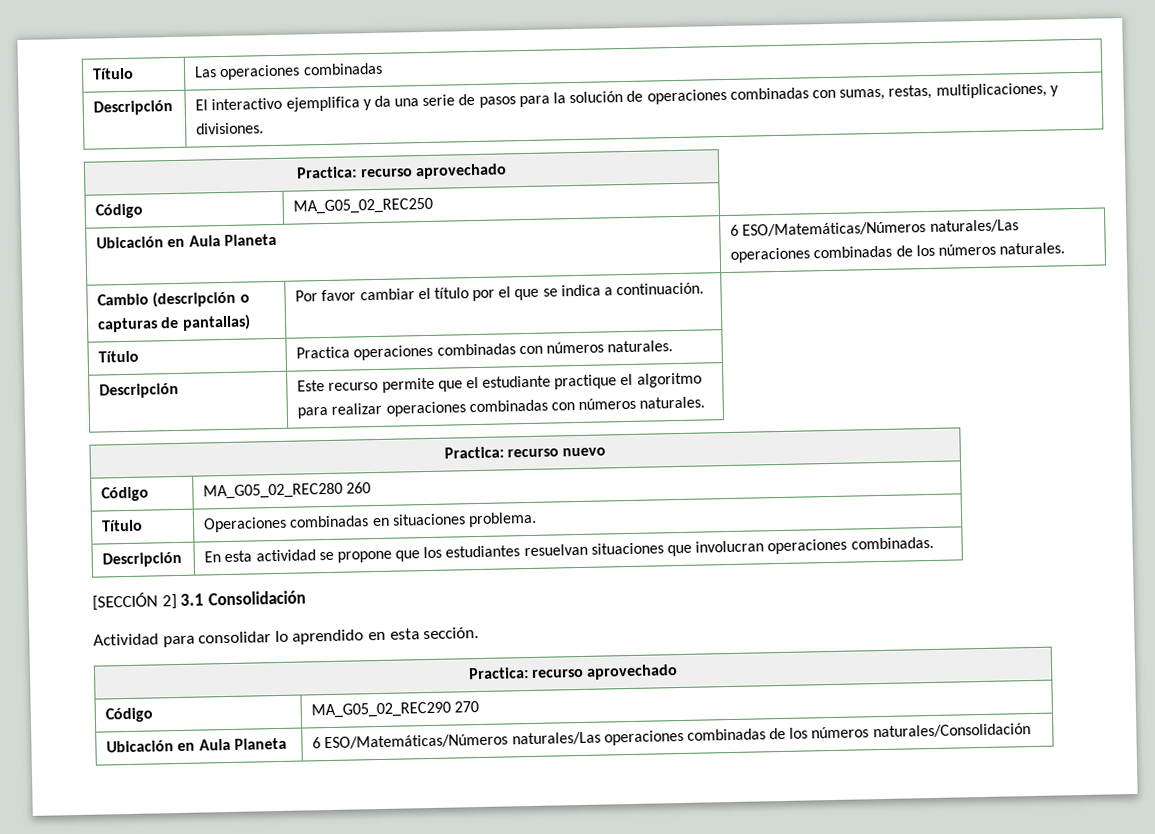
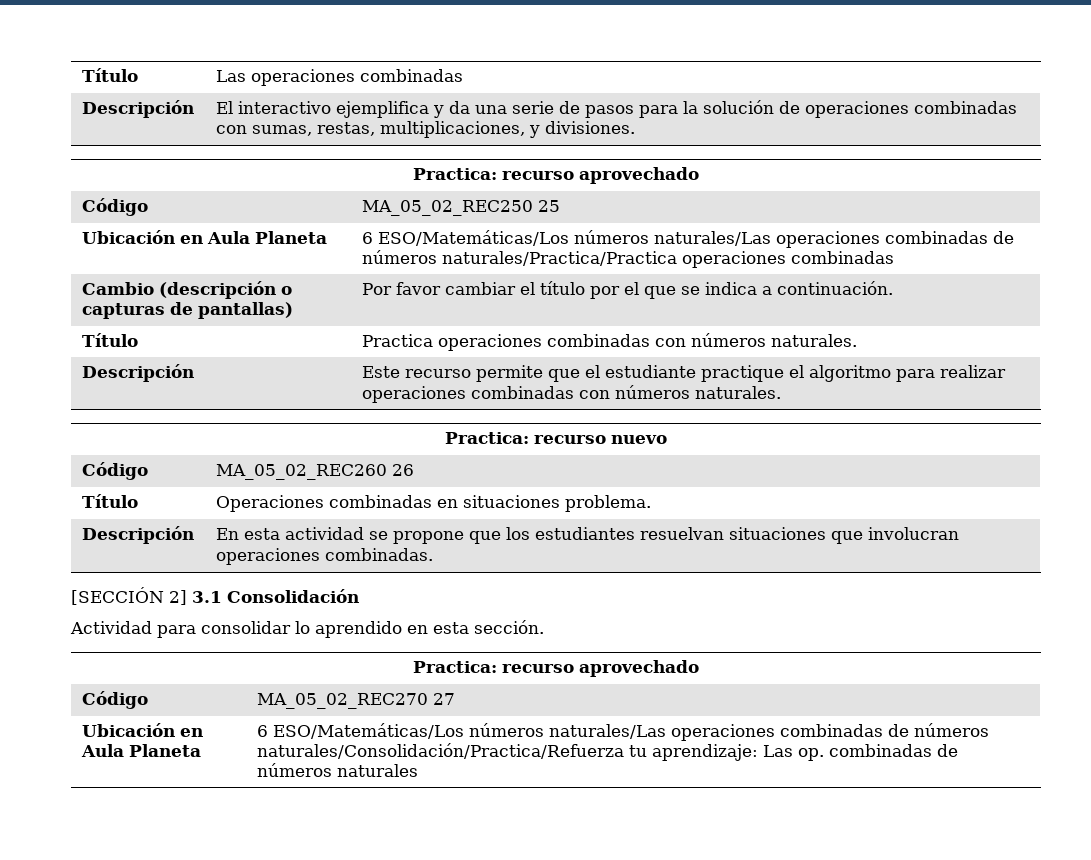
[293,197,434,215] [96,233,277,249] [730,219,1019,237] [730,242,1066,263] MA_G05_02_REC250 // Ubicación en Aula Planeta | 6 ESO/Matemáticas/Números naturales/Las operaciones combinadas de los números naturales. -> [361,200,560,216] [81,230,327,244] [361,230,1014,248] [361,250,894,268] MA_05_02_REC250 25 // Ubicación en Aula Planeta | 6 ESO/Matemáticas/Los números naturales/Las operaciones combinadas de números naturales/Practica/Practica operaciones combinadas
[203,482,372,500] MA_G05_02_REC280 260 -> [215,464,414,480] MA_05_02_REC260 26
[311,701,480,719] [106,737,287,753] [312,723,1031,750] MA_G05_02_REC290 270 // Ubicación en Aula Planeta | 6 ESO/Matemáticas/Números naturales/Las operaciones combinadas de los números naturales/Consolidación -> [256,693,455,709] [81,723,203,737] [80,744,201,757] [256,723,989,741] [256,743,958,761] [256,763,418,777] MA_05_02_REC270 27 // Ubicación en Aula Planeta | 6 ESO/Matemáticas/Los números naturales/Las operaciones combinadas de números naturales/Consolidación/Practica/Refuerza tu aprendizaje: Las op. combinadas de números naturales

